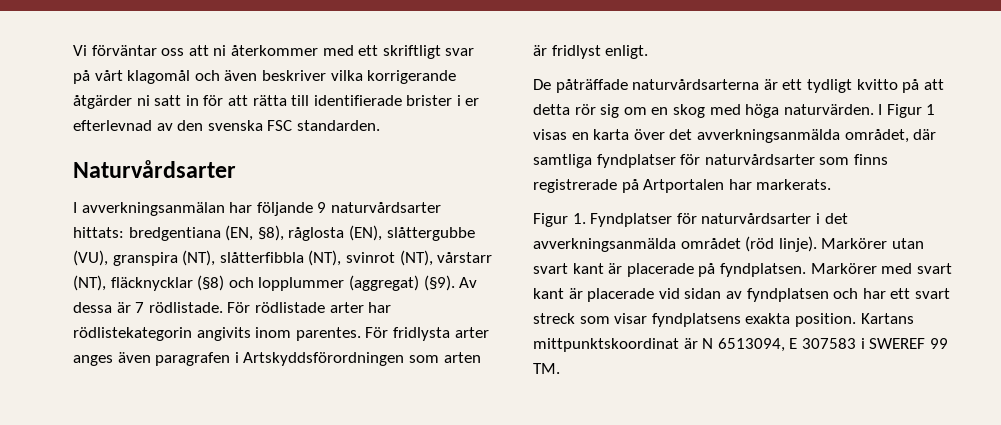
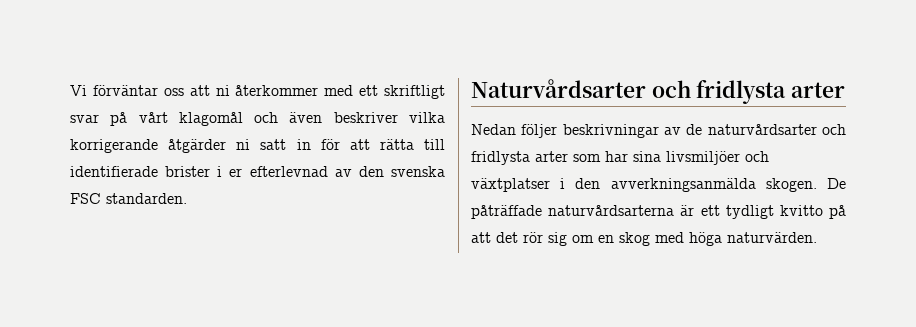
[73,202,441,216] [73,225,475,241] [73,250,493,266] [73,275,478,291] [73,302,392,313] [73,327,489,341] [73,352,481,366] [533,45,649,59] // I avverkningsanmälan har följande 9 naturvårdsarter hittats: bredgentiana (EN, §8), råglosta (EN), slåttergubbe (VU), granspira (NT), slåtterfibbla (NT), svinrot (NT), vårstarr (NT), fläcknycklar (§8) och lopplummer (aggregat) (§9). Av dessa är 7 rödlistade. För rödlistade arter har rödlistekategorin angivits inom parentes. För fridlysta arter anges även paragrafen i Artskyddsförordningen som arten är fridlyst enligt. // -> [651,80,846,104] [471,124,846,138] [471,151,769,165] [471,178,817,192] och fridlysta arter // Nedan följer beskrivningar av de naturvårdsarter och fridlysta arter som har sina livsmiljöer och växtplatser i den avverkningsanmälda skogen.
[533,104,570,115] detta -> [496,232,518,243] det
[878,104,936,118] [533,129,937,143] [533,154,888,168] [533,179,832,193] [533,213,848,227] [533,236,924,252] [533,263,952,277] [533,288,950,302] [533,313,914,327] [533,338,948,352] [533,363,560,374] I Figur 1 visas en karta över det avverkningsanmälda området, där samtliga fyndplatser för naturvårdsarter som finns registrerade på Artportalen har markerats. // Figur 1. Fyndplatser för naturvårdsarter i det avverkningsanmälda området (röd linje). Markörer utan svart kant är placerade på fyndplatsen. Markörer med svart kant är placerade vid sidan av fyndplatsen och har ett svart streck som visar fyndplatsens exakta position. Kartans mittpunktskoordinat är N 6513094, E 307583 i SWEREF 99 TM. -> (817, 237) none

